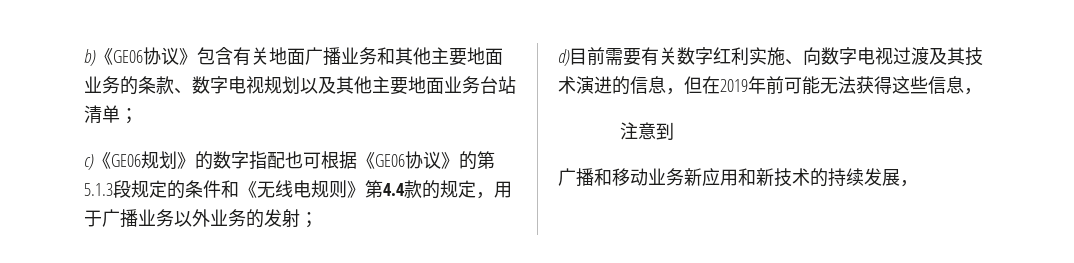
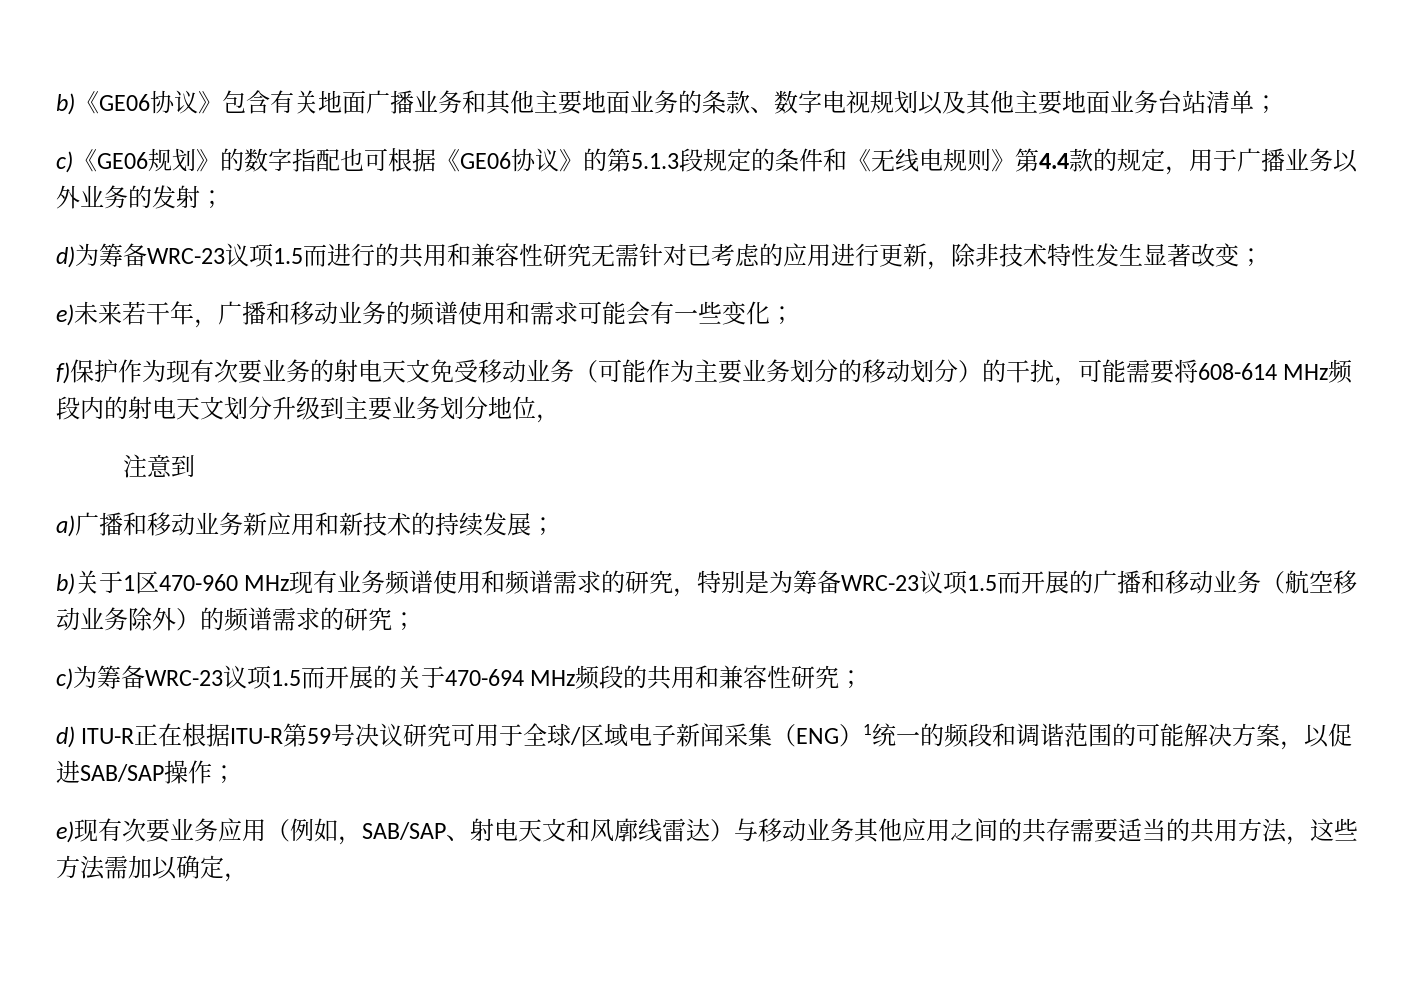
[569,47,983,66] [558,76,964,95] 目前需要有关数字红利实施、向数字电视过渡及其技术演进的信息，但在2019年前可能无法获得这些信息 -> [75,243,1263,270] [56,301,794,328] [56,359,1354,386] [56,396,536,421] 为筹备WRC-23议项1.5而进行的共用和兼容性研究无需针对已考虑的应用进行更新，除非技术特性发生显著改变； // e)未来若干年，广播和移动业务的频谱使用和需求可能会有一些变化； // f)保护作为现有次要业务的射电天文免受移动业务（可能作为主要业务划分的移动划分）的干扰，可能需要将608-614 MHz频段内的射电天文划分升级到主要业务划分地位
(675, 131) none -> [56,515,75,537] a)
(900, 177) none -> [531,517,555,535] [56,570,1358,597] [56,607,416,632] [56,665,864,690] [56,723,1353,750] [56,760,236,784] [56,818,1358,845] [56,855,224,880] ； // b)关于1区470-960 MHz现有业务频谱使用和频谱需求的研究，特别是为筹备WRC-23议项1.5而开展的广播和移动业务（航空移动业务除外）的频谱需求的研究； // c)为筹备WRC-23议项1.5而开展的关于470-694 MHz频段的共用和兼容性研究； // d) ITU-R正在根据ITU-R第59号决议研究可用于全球/区域电子新闻采集（ENG）1统一的频段和调谐范围的可能解决方案，以促进SAB/SAP操作； // e)现有次要业务应用（例如，SAB/SAP、射电天文和风廓线雷达）与移动业务其他应用之间的共存需要适当的共用方法，这些方法需加以确定

